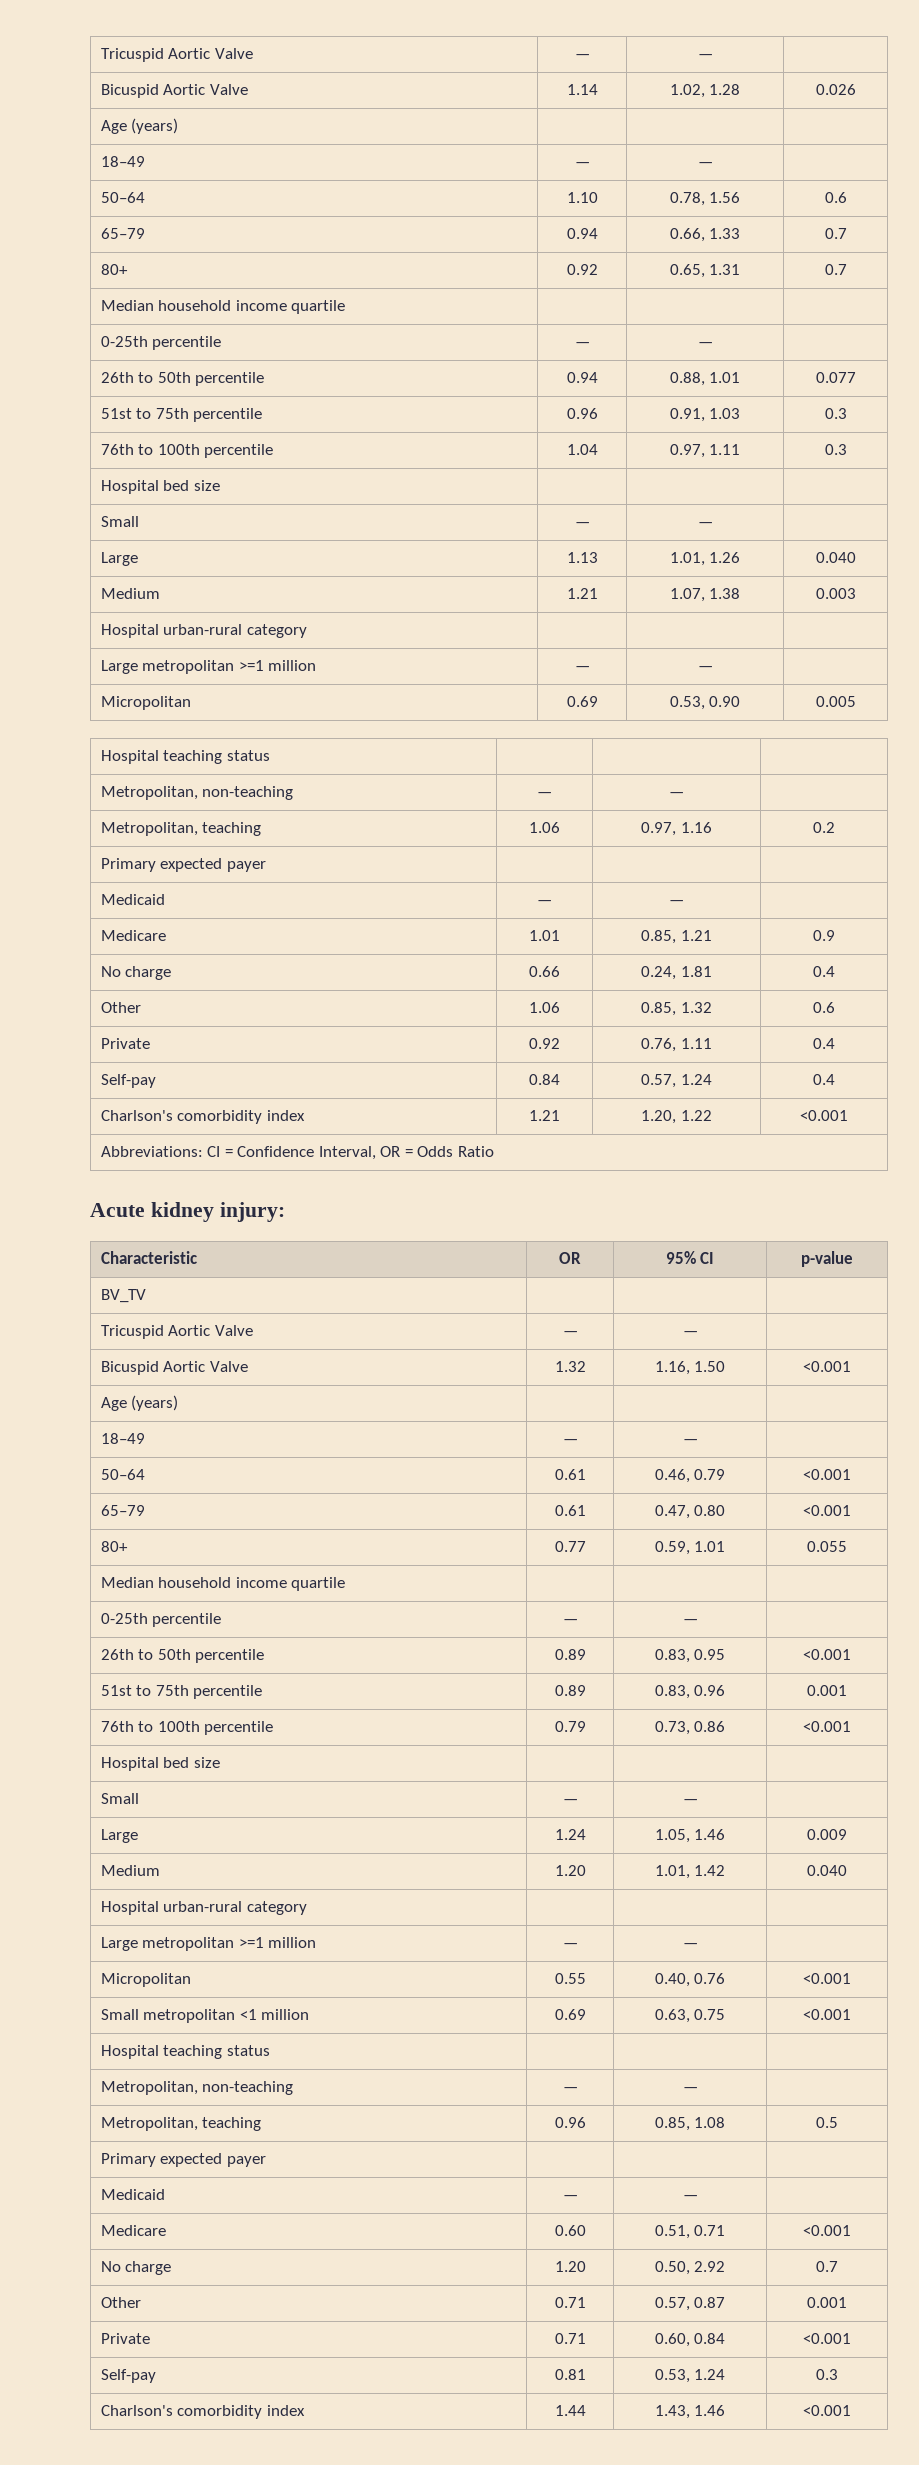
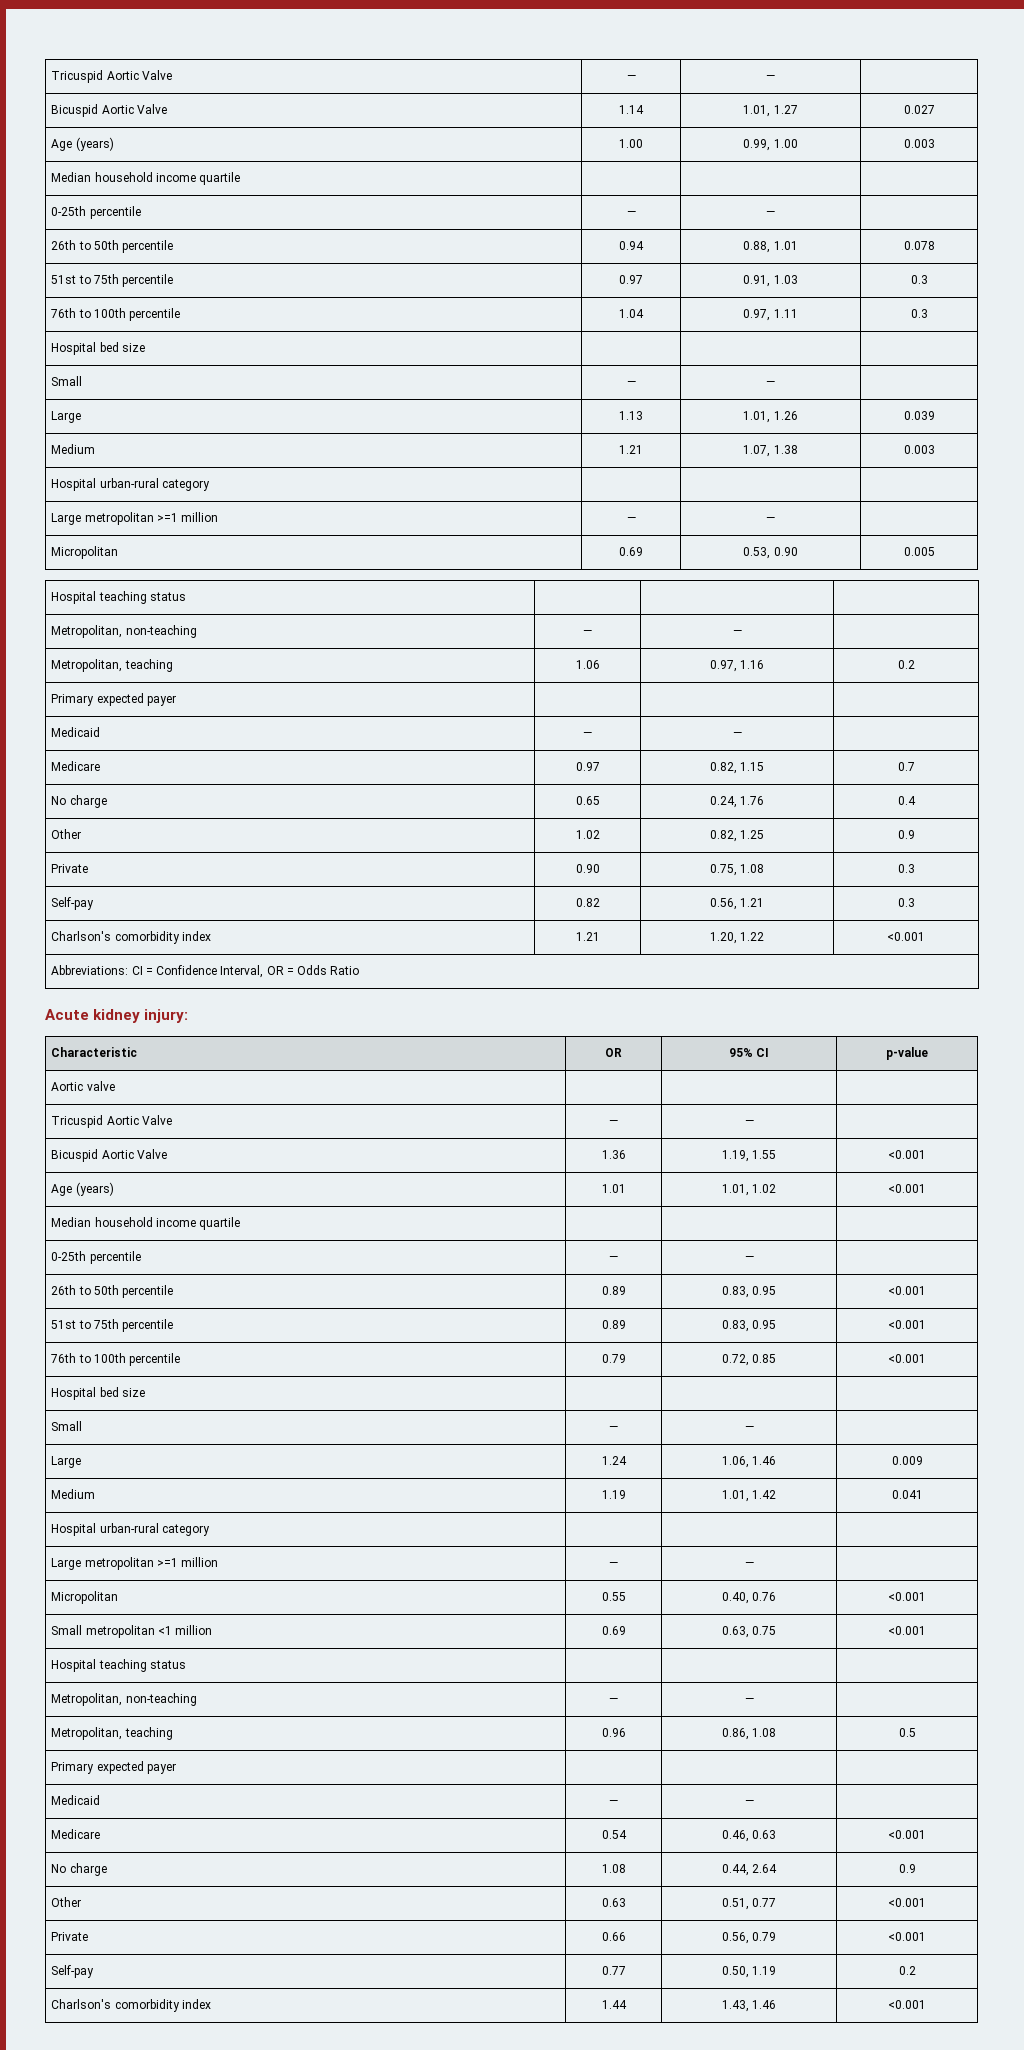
[669,84,741,98] [815,84,856,95] [101,118,179,134] [101,156,146,167] [574,162,590,167] [697,162,713,167] [101,192,146,203] [566,192,598,203] [669,192,741,206] [824,192,847,203] [101,228,146,239] [566,228,598,239] [669,228,741,242] [824,228,847,239] [101,264,129,275] [566,264,598,275] [669,264,741,278] [824,264,847,275] 1.02, 1.28 | 0.026 // Age (years) | | | // 18–49 | — | — | // 50–64 | 1.10 | 0.78, 1.56 | 0.6 // 65–79 | 0.94 | 0.66, 1.33 | 0.7 // 80+ | 0.92 | 0.65, 1.31 | 0.7 -> [743,105,798,117] [903,105,935,114] [51,137,114,151] [619,139,643,148] [743,139,798,151] [903,139,935,148] 1.01, 1.27 | 0.027 // Age (years) | 1.00 | 0.99, 1.00 | 0.003
[815,372,856,383] [101,408,263,422] [566,408,598,419] 0.077 // 51st to 75th percentile | 0.96 -> [903,241,935,250] [51,274,174,287] [619,275,643,284] 0.078 // 51st to 75th percentile | 0.97
[815,552,856,563] 0.040 -> [903,411,935,420] 0.039
[529,930,560,941] [641,930,712,944] [813,930,835,941] [101,966,172,980] [529,966,560,977] 1.01 | 0.85, 1.21 | 0.9 // No charge | 0.66 -> [575,762,600,771] [709,762,765,774] [897,762,915,771] [51,795,107,808] [575,796,600,805] 0.97 | 0.82, 1.15 | 0.7 // No charge | 0.65
[680,966,712,977] 1.81 -> [740,796,765,805] 1.76
[529,1002,560,1013] [641,1002,712,1016] [813,1002,835,1013] [101,1038,151,1049] [529,1038,560,1049] [641,1038,712,1052] [813,1038,835,1049] [101,1074,157,1088] [529,1074,560,1085] [641,1074,712,1088] [813,1074,835,1085] 1.06 | 0.85, 1.32 | 0.6 // Private | 0.92 | 0.76, 1.11 | 0.4 // Self-pay | 0.84 | 0.57, 1.24 | 0.4 -> [575,830,600,839] [709,830,765,842] [897,830,915,839] [51,864,89,873] [575,864,600,873] [709,864,765,876] [897,864,915,873] [51,897,95,910] [575,898,600,907] [709,898,765,910] [897,898,915,907] 1.02 | 0.82, 1.25 | 0.9 // Private | 0.90 | 0.75, 1.08 | 0.3 // Self-pay | 0.82 | 0.56, 1.21 | 0.3
[101,1289,147,1303] [101,1325,253,1339] [562,1331,578,1336] [682,1331,698,1336] [101,1361,248,1375] [554,1361,586,1372] [654,1361,726,1375] BV_TV | | | // Tricuspid Aortic Valve | — | — | // Bicuspid Aortic Valve | 1.32 | 1.16, 1.50 -> [51,1081,115,1091] [51,1115,172,1128] [609,1120,618,1125] [744,1120,754,1125] [51,1149,167,1162] [601,1150,626,1159] [721,1150,777,1162] Aortic valve | | | // Tricuspid Aortic Valve | — | — | // Bicuspid Aortic Valve | 1.36 | 1.19, 1.55
[101,1433,146,1444] [562,1439,578,1444] [682,1439,698,1444] [101,1469,146,1480] [554,1469,586,1480] [654,1469,726,1483] [803,1469,851,1480] [101,1505,146,1516] [554,1505,586,1516] [654,1505,726,1519] [803,1505,851,1516] [101,1541,129,1552] [554,1541,586,1552] [654,1541,726,1555] [807,1541,847,1552] | | // 18–49 | — | — | // 50–64 | 0.61 | 0.46, 0.79 | <0.001 // 65–79 | 0.61 | 0.47, 0.80 | <0.001 // 80+ | 0.77 | 0.59, 1.01 | 0.055 -> [601,1184,626,1193] [721,1184,777,1196] [888,1184,926,1193] 1.01 | 1.01, 1.02 | <0.001
[694,1685,726,1696] [807,1685,847,1696] 0.96 | 0.001 -> [752,1320,777,1329] [888,1320,926,1329] 0.95 | <0.001
[654,1721,726,1735] 0.73, 0.86 -> [721,1354,777,1366] 0.72, 0.85
[654,1829,690,1843] 1.05, -> [721,1456,749,1468] 1.06,
[554,1865,586,1876] 1.20 -> [601,1490,626,1499] 1.19
[807,1865,847,1876] 0.040 -> [891,1490,923,1499] 0.041
[654,2117,690,2131] 0.85, -> [721,1728,749,1740] 0.86,
[554,2225,586,2236] [654,2225,726,2239] 0.60 | 0.51, 0.71 -> [601,1830,627,1839] [721,1830,777,1842] 0.54 | 0.46, 0.63
[554,2261,586,2272] [654,2261,726,2275] [816,2261,838,2272] [101,2297,142,2308] [554,2297,586,2308] [654,2297,726,2311] [807,2297,847,2308] [101,2333,151,2344] [554,2333,586,2344] [654,2333,726,2347] [803,2333,851,2344] [101,2369,157,2383] [554,2369,586,2380] [654,2369,726,2383] [816,2369,838,2380] 1.20 | 0.50, 2.92 | 0.7 // Other | 0.71 | 0.57, 0.87 | 0.001 // Private | 0.71 | 0.60, 0.84 | <0.001 // Self-pay | 0.81 | 0.53, 1.24 | 0.3 -> [601,1864,626,1873] [721,1864,778,1876] [898,1864,916,1873] [51,1897,82,1907] [601,1898,626,1907] [721,1898,777,1910] [888,1898,926,1907] [51,1932,89,1941] [601,1932,626,1941] [721,1932,777,1944] [888,1932,926,1941] [51,1965,95,1978] [601,1966,626,1975] [721,1966,777,1978] [898,1966,916,1975] 1.08 | 0.44, 2.64 | 0.9 // Other | 0.63 | 0.51, 0.77 | <0.001 // Private | 0.66 | 0.56, 0.79 | <0.001 // Self-pay | 0.77 | 0.50, 1.19 | 0.2

